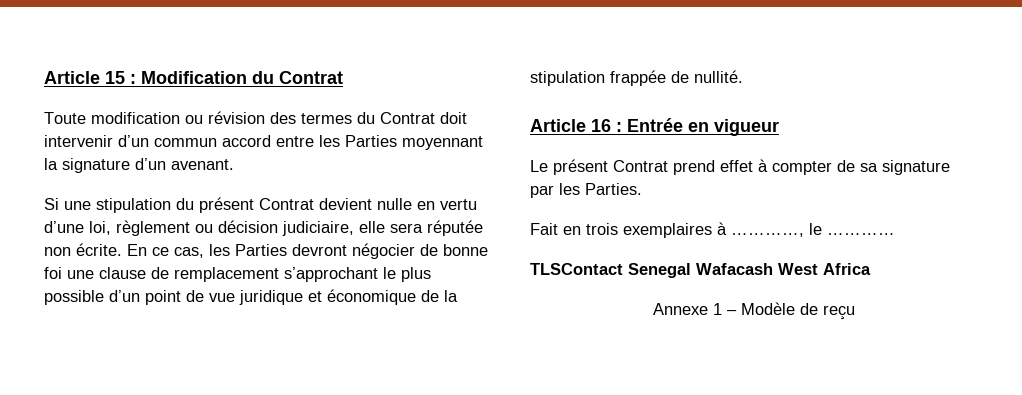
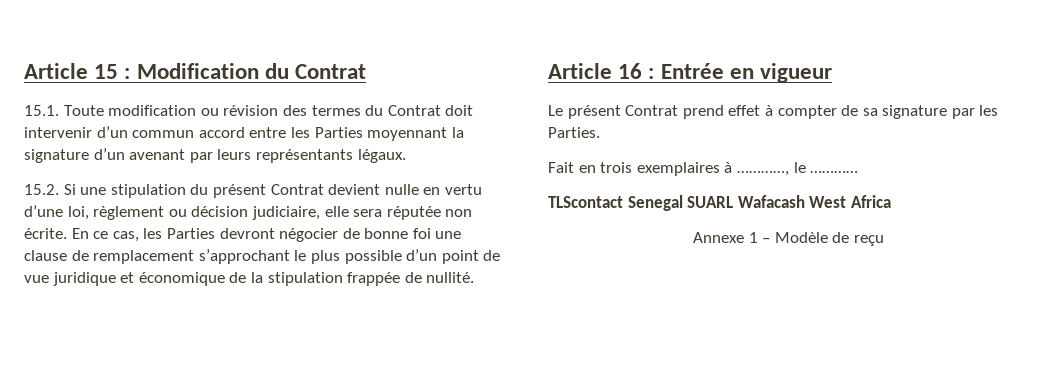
(343, 77) none -> [24,105,59,116] 15.1.
[171,159,234,170] avenant. // -> [129,149,406,163] [24,184,59,195] avenant par leurs représentants légaux. // 15.2.
[530,263,691,278] TLSContact Senegal -> [548,195,734,211] TLScontact Senegal SUARL

